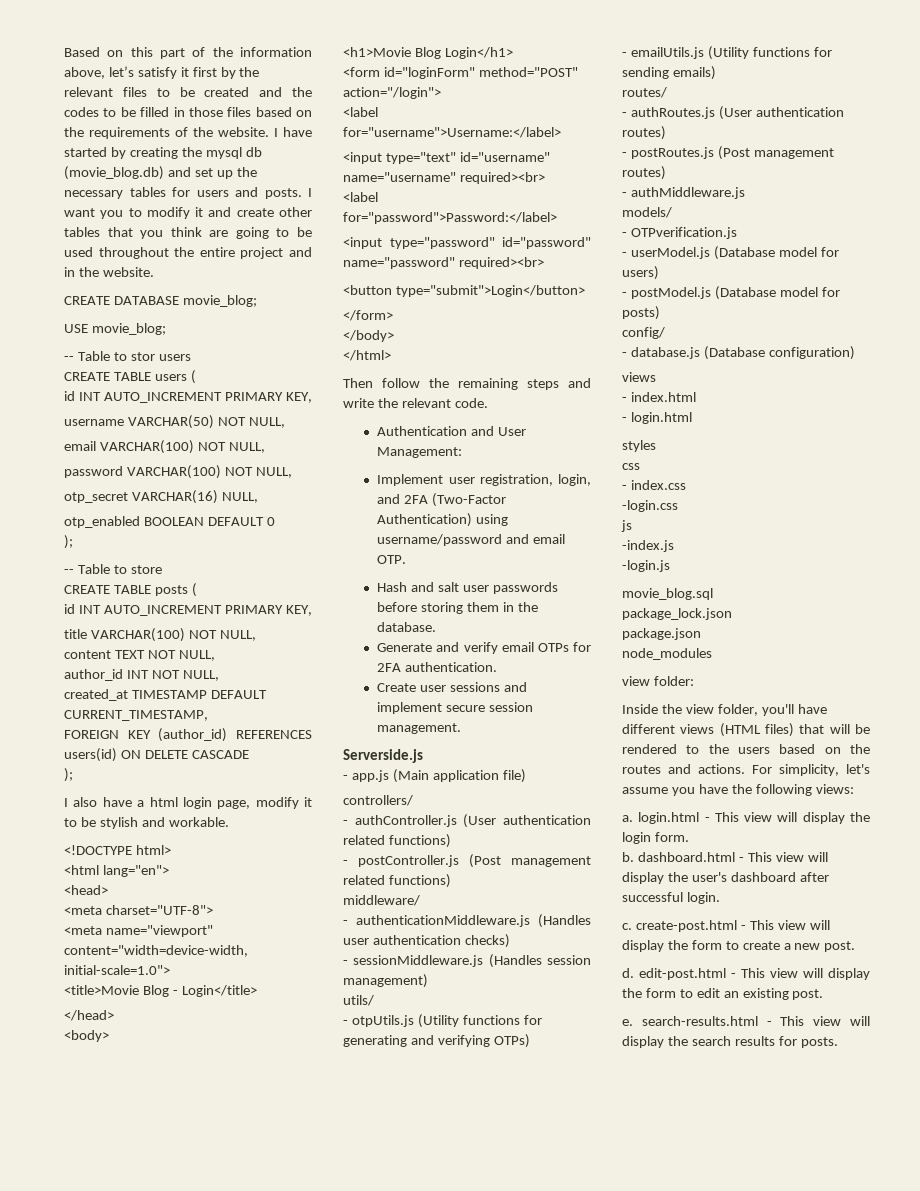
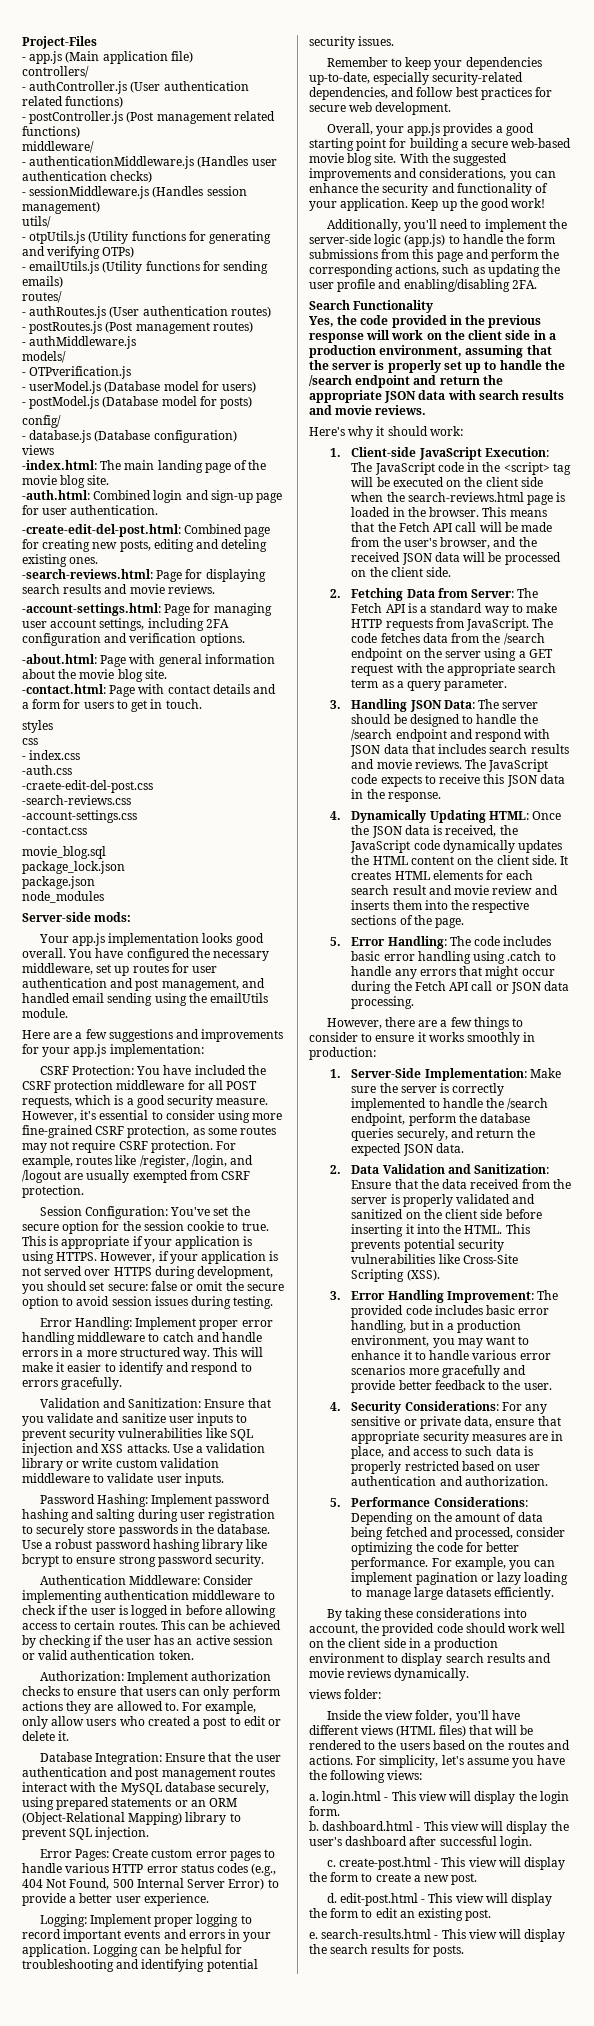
[64,47,312,59] [64,66,260,79] [64,87,312,97] [64,107,312,117] [64,127,312,139] [64,147,262,159] [64,166,257,180] [64,187,312,199] [64,207,312,219] [64,227,313,239] [64,247,312,259] [64,267,154,277] [64,295,257,307] [64,323,166,335] [64,351,191,361] [64,370,196,384] [64,391,312,403] [64,415,285,429] [64,440,265,454] [64,465,292,479] [64,490,258,504] [64,516,275,528] [64,535,73,549] [64,564,162,574] [64,583,197,597] [64,604,312,616] [64,628,256,642] [64,650,215,661] [64,669,219,681] [64,689,267,701] [64,710,208,721] [64,728,312,742] [64,748,249,762] [64,768,73,782] [64,797,312,809] [64,817,229,829] [64,845,171,855] [64,865,169,877] [64,885,108,895] [64,905,213,915] [64,925,213,937] [64,945,248,957] [64,965,170,975] [64,985,257,997] [64,1010,114,1021] [64,1030,109,1042] [343,47,513,59] [343,67,578,79] [343,87,441,99] [343,107,378,117] [343,127,561,138] [343,152,550,164] [343,172,545,184] [343,192,378,202] [343,212,557,224] [343,237,591,249] [343,257,544,269] [343,285,585,297] [343,310,393,321] [343,330,394,342] [343,350,391,361] [343,378,591,390] [343,398,488,408] [377,426,527,436] [377,447,463,458] [377,474,591,486] [377,493,507,507] [377,513,509,527] [377,534,566,546] [377,555,407,564] [377,582,558,594] [377,602,538,614] [377,622,437,632] [377,642,591,654] [377,662,498,672] [377,682,528,692] [377,702,534,714] [377,723,462,734] [343,749,423,763] Based on this part of the information above, let’s satisfy it first by the relevant files to be created and the codes to be filled in those files based on the requirements of the website. I have started by creating the mysql db (movie_blog.db) and set up the necessary tables for users and posts. I want you to modify it and create other tables that you think are going to be used throughout the entire project and in the website. // CREATE DATABASE movie_blog; // USE movie_blog; // -- Table to stor users // CREATE TABLE users ( // id INT AUTO_INCREMENT PRIMARY KEY, // username VARCHAR(50) NOT NULL, // email VARCHAR(100) NOT NULL, // password VARCHAR(100) NOT NULL, // otp_secret VARCHAR(16) NULL, // otp_enabled BOOLEAN DEFAULT 0 // ); // -- Table to store // CREATE TABLE posts ( // id INT AUTO_INCREMENT PRIMARY KEY, // title VARCHAR(100) NOT NULL, // content TEXT NOT NULL, // author_id INT NOT NULL, // created_at TIMESTAMP DEFAULT CURRENT_TIMESTAMP, // FOREIGN KEY (author_id) REFERENCES users(id) ON DELETE CASCADE // ); // I also have a html login page, modify it to be stylish and workable. // <!DOCTYPE html> // <html lang="en"> // <head> // <meta charset="UTF-8"> // <meta name="viewport" content="width=device-width, initial-scale=1.0"> // <title>Movie Blog - Login</title> // </head> // <body> // <h1>Movie Blog Login</h1> // <form id="loginForm" method="POST" action="/login"> // <label for="username">Username:</label> // <input type="text" id="username" name="username" required><br> // <label for="password">Password:</label> // <input type="password" id="password" name="password" required><br> // <button type="submit">Login</button> // </form> // </body> // </html> // Then follow the remaining steps and write the relevant code. // Authentication and User Management: // Implement user registration, login, and 2FA (Two-Factor Authentication) using username/password and email OTP. // Hash and salt user passwords before storing them in the database. // Generate and verify email OTPs for 2FA authentication. // Create user sessions and implement secure session management. // Serverside.js -> [22,36,97,49] Project-Files
[622,392,696,402] [622,412,692,424] - index.html // - login.html -> [22,460,267,473] [22,475,110,488] [22,490,283,503] [22,505,159,515] [22,524,271,537] [22,539,268,552] [22,554,99,567] [22,569,266,582] [22,584,215,594] [22,603,272,616] [22,618,229,631] [22,633,245,646] [22,654,275,667] [22,669,167,682] [22,684,277,697] [22,699,202,712] -index.html: The main landing page of the movie blog site. // -auth.html: Combined login and sign-up page for user authentication. // -create-edit-del-post.html: Combined page for creating new posts, editing and deteling existing ones. // -search-reviews.html: Page for displaying search results and movie reviews. // -account-settings.html: Page for managing user account settings, including 2FA configuration and verification options. // -about.html: Page with general information about the movie blog site. // -contact.html: Page with contact details and a form for users to get in touch.
[622,500,678,512] [621,520,632,532] [622,540,674,552] [622,560,670,572] -login.css // js // -index.js // -login.js -> [22,765,72,775] [22,780,153,793] [22,795,131,805] [22,810,137,823] [22,826,87,835] -auth.css // -craete-edit-del-post.css // -search-reviews.css // -account-settings.css // -contact.css
[622,676,650,686] view -> [22,912,132,922] [38,933,264,946] [22,948,270,961] [22,963,218,976] [22,978,265,991] [22,993,269,1006] [22,1008,68,1018] [22,1029,284,1042] [22,1044,204,1057] [39,1065,266,1075] [22,1080,258,1093] [22,1095,269,1108] [22,1110,283,1123] [22,1125,277,1138] [22,1140,237,1153] [22,1155,254,1168] [22,1170,251,1183] [22,1185,84,1198] [39,1206,250,1219] [22,1221,269,1234] [22,1236,253,1249] [22,1251,279,1264] [22,1266,274,1279] [22,1281,284,1294] [22,1296,274,1309] [39,1317,273,1330] [22,1332,263,1345] [22,1347,263,1360] [22,1362,252,1375] [22,1377,123,1390] [39,1398,271,1408] [22,1413,248,1426] [22,1428,253,1441] [22,1443,266,1456] [22,1458,219,1471] [22,1473,224,1486] [39,1494,271,1507] [22,1509,276,1522] [22,1524,271,1537] [22,1539,268,1552] [22,1554,265,1567] [39,1575,254,1585] [22,1590,275,1603] [22,1605,276,1618] [22,1620,281,1630] [22,1635,273,1648] [22,1650,194,1660] [39,1671,272,1684] [22,1686,280,1699] [22,1701,257,1714] [22,1716,282,1729] [22,1731,70,1741] [39,1752,281,1765] [22,1767,275,1780] [22,1782,270,1795] [22,1797,238,1810] [22,1812,241,1825] [22,1827,150,1840] [39,1849,276,1861] [22,1863,277,1876] [22,1878,279,1890] [22,1893,209,1906] [39,1914,252,1927] [22,1929,272,1942] [22,1944,243,1957] [22,1959,258,1972] [309,36,395,49] [326,57,542,70] [309,72,524,85] [309,87,553,100] [309,102,452,115] [326,123,534,136] [309,138,572,151] [309,153,508,166] [309,168,556,181] [309,183,549,196] [309,198,546,211] [326,219,567,232] [309,234,556,247] [309,249,560,262] [309,264,561,277] [309,279,537,292] [309,300,434,313] [309,315,542,328] [309,330,556,343] [309,345,552,358] [309,360,565,373] [309,375,503,388] [309,390,565,403] [309,405,427,415] [309,426,463,439] [330,447,549,460] [351,462,571,475] [351,477,543,487] [351,492,566,505] [351,507,547,517] [351,522,553,532] [351,537,537,549] [351,552,561,565] [351,567,452,577] [330,588,539,601] [351,603,558,616] [351,618,554,631] [351,633,545,645] [351,648,553,661] [351,663,557,676] [351,679,508,691] [330,699,539,712] [351,714,538,727] [351,729,551,742] [350,744,569,757] [351,759,549,772] [351,774,565,787] [351,789,441,802] [330,810,562,823] [351,825,518,838] [350,840,563,853] [351,855,569,865] [351,870,534,880] [351,885,558,895] [351,900,530,913] [351,915,465,928] [330,936,552,949] [351,951,556,964] [351,966,555,979] [351,981,570,994] [351,996,415,1009] [326,1017,524,1030] [309,1032,536,1045] [309,1047,376,1060] [330,1068,561,1081] [351,1083,505,1096] [351,1098,549,1111] [351,1113,531,1126] [351,1128,536,1141] [351,1143,464,1156] [330,1164,550,1174] [351,1179,571,1189] [351,1194,536,1207] [351,1209,542,1219] [351,1224,530,1237] [351,1239,504,1252] [351,1254,518,1264] [351,1269,440,1282] [330,1290,559,1303] [351,1305,550,1318] [351,1320,522,1333] [351,1335,530,1348] [351,1350,551,1360] [351,1365,527,1378] [351,1380,552,1393] [330,1401,548,1414] [351,1416,561,1429] [351,1431,564,1444] [351,1446,533,1459] [351,1461,541,1474] [351,1476,548,1486] [330,1497,528,1507] [351,1512,543,1525] [351,1527,566,1540] [351,1542,520,1555] [351,1557,556,1570] [351,1572,569,1585] [351,1587,555,1600] [326,1608,527,1621] [309,1623,566,1636] [309,1638,499,1651] [309,1653,552,1666] [309,1668,470,1681] [309,1689,341,1699] Server-side mods: // Your app.js implementation looks good overall. You have configured the necessary middleware, set up routes for user authentication and post management, and handled email sending using the emailUtils module. // Here are a few suggestions and improvements for your app.js implementation: // CSRF Protection: You have included the CSRF protection middleware for all POST requests, which is a good security measure. However, it's essential to consider using more fine-grained CSRF protection, as some routes may not require CSRF protection. For example, routes like /register, /login, and /logout are usually exempted from CSRF protection. // Session Configuration: You've set the secure option for the session cookie to true. This is appropriate if your application is using HTTPS. However, if your application is not served over HTTPS during development, you should set secure: false or omit the secure option to avoid session issues during testing. // Error Handling: Implement proper error handling middleware to catch and handle errors in a more structured way. This will make it easier to identify and respond to errors gracefully. // Validation and Sanitization: Ensure that you validate and sanitize user inputs to prevent security vulnerabilities like SQL injection and XSS attacks. Use a validation library or write custom validation middleware to validate user inputs. // Password Hashing: Implement password hashing and salting during user registration to securely store passwords in the database. Use a robust password hashing library like bcrypt to ensure strong password security. // Authentication Middleware: Consider implementing authentication middleware to check if the user is logged in before allowing access to certain routes. This can be achieved by checking if the user has an active session or valid authentication token. // Authorization: Implement authorization checks to ensure that users can only perform actions they are allowed to. For example, only allow users who created a post to edit or delete it. // Database Integration: Ensure that the user authentication and post management routes interact with the MySQL database securely, using prepared statements or an ORM (Object-Relational Mapping) library to prevent SQL injection. // Error Pages: Create custom error pages to handle various HTTP error status codes (e.g., 404 Not Found, 500 Internal Server Error) to provide a better user experience. // Logging: Implement proper logging to record important events and errors in your application. Logging can be helpful for troubleshooting and identifying potential security issues. // Remember to keep your dependencies up-to-date, especially security-related dependencies, and follow best practices for secure web development. // Overall, your app.js provides a good starting point for building a secure web-based movie blog site. With the suggested improvements and considerations, you can enhance the security and functionality of your application. Keep up the good work! // Additionally, you'll need to implement the server-side logic (app.js) to handle the form submissions from this page and perform the corresponding actions, such as updating the user profile and enabling/disabling 2FA. // Search Functionality // Yes, the code provided in the previous response will work on the client side in a production environment, assuming that the server is properly set up to handle the /search endpoint and return the appropriate JSON data with search results and movie reviews. // Here's why it should work: // 1. Client-side JavaScript Execution: The JavaScript code in the <script> tag will be executed on the client side when the search-reviews.html page is loaded in the browser. This means that the Fetch API call will be made from the user's browser, and the received JSON data will be processed on the client side. // 2. Fetching Data from Server: The Fetch API is a standard way to make HTTP requests from JavaScript. The code fetches data from the /search endpoint on the server using a GET request with the appropriate search term as a query parameter. // 3. Handling JSON Data: The server should be designed to handle the /search endpoint and respond with JSON data that includes search results and movie reviews. The JavaScript code expects to receive this JSON data in the response. // 4. Dynamically Updating HTML: Once the JSON data is received, the JavaScript code dynamically updates the HTML content on the client side. It creates HTML elements for each search result and movie review and inserts them into the respective sections of the page. // 5. Error Handling: The code includes basic error handling using .catch to handle any errors that might occur during the Fetch API call or JSON data processing. // However, there are a few things to consider to ensure it works smoothly in production: // 1. Server-Side Implementation: Make sure the server is correctly implemented to handle the /search endpoint, perform the database queries securely, and return the expected JSON data. // 2. Data Validation and Sanitization: Ensure that the data received from the server is properly validated and sanitized on the client side before inserting it into the HTML. This prevents potential security vulnerabilities like Cross-Site Scripting (XSS). // 3. Error Handling Improvement: The provided code includes basic error handling, but in a production environment, you may want to enhance it to handle various error scenarios more gracefully and provide better feedback to the user. // 4. Security Considerations: For any sensitive or private data, ensure that appropriate security measures are in place, and access to such data is properly restricted based on user authentication and authorization. // 5. Performance Considerations: Depending on the amount of data being fetched and processed, consider optimizing the code for better performance. For example, you can implement pagination or lazy loading to manage large datasets efficiently. // By taking these considerations into account, the provided code should work well on the client side in a production environment to display search results and movie reviews dynamically. // views

